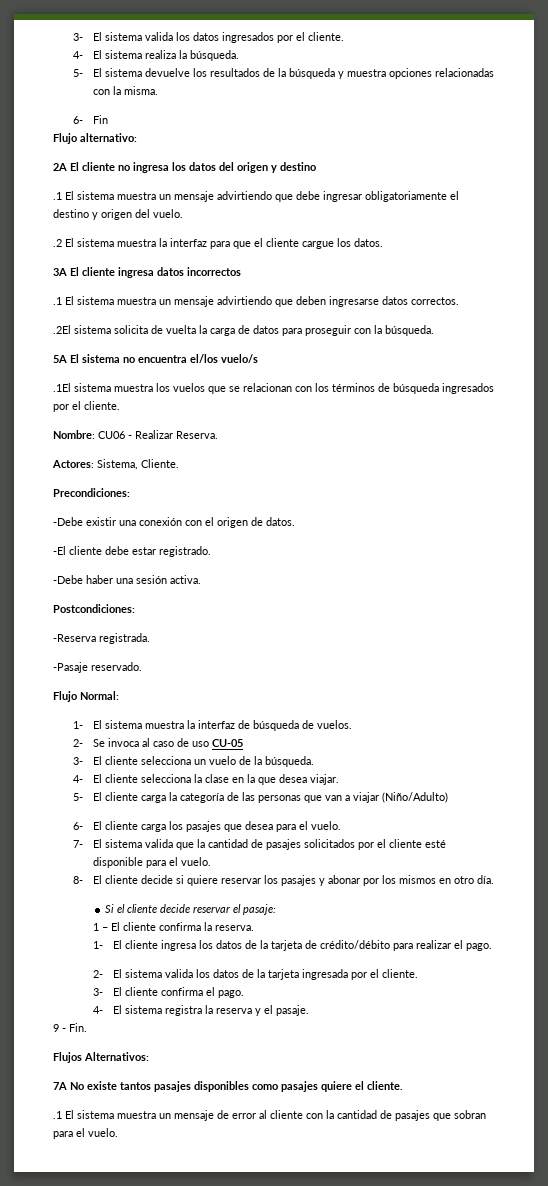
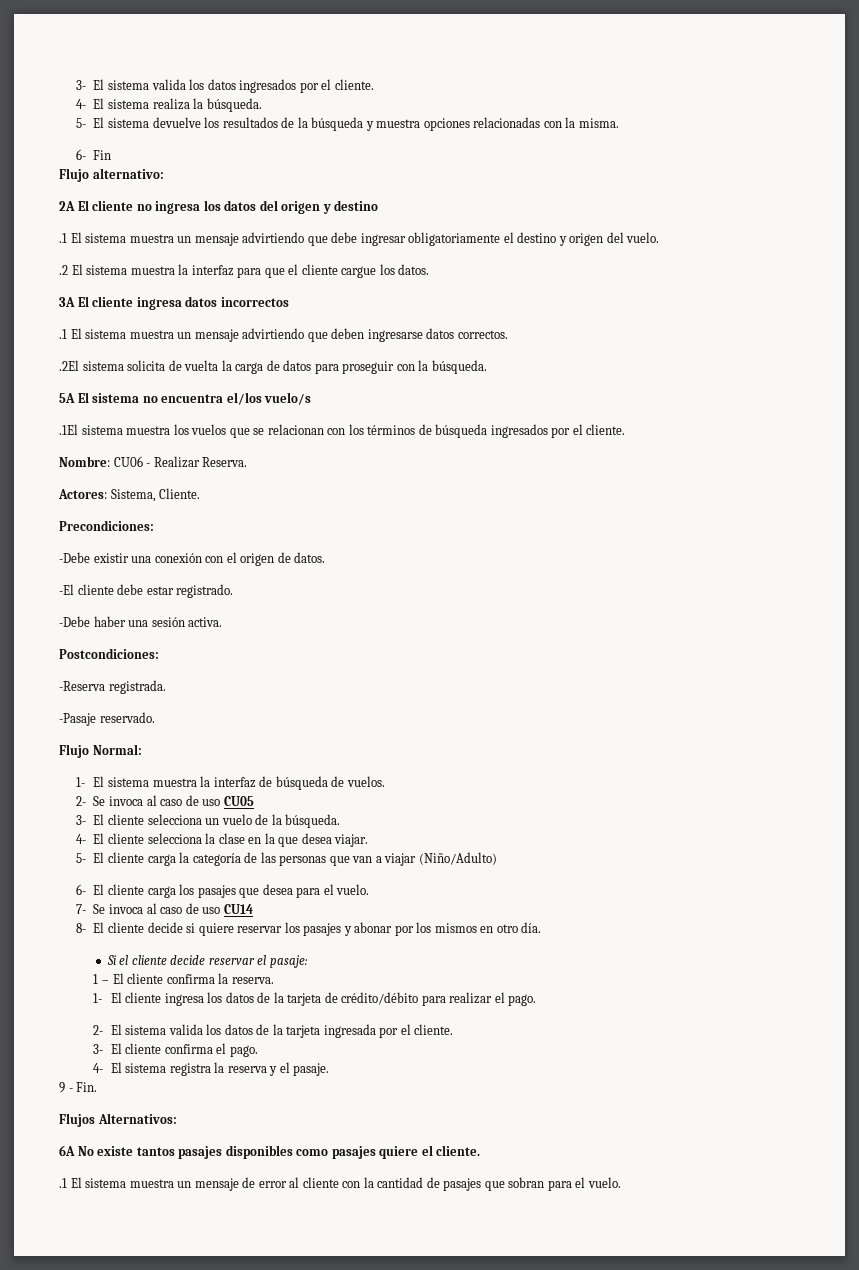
[211,739,243,747] CU-05 -> [223,796,254,806] CU05
[92,839,446,850] [92,857,211,868] El sistema valida que la cantidad de pasajes solicitados por el cliente esté disponible para el vuelo. -> [93,903,253,914] Se invoca al caso de uso CU14
[53,1082,67,1090] 7A -> [59,1145,75,1156] 6A

